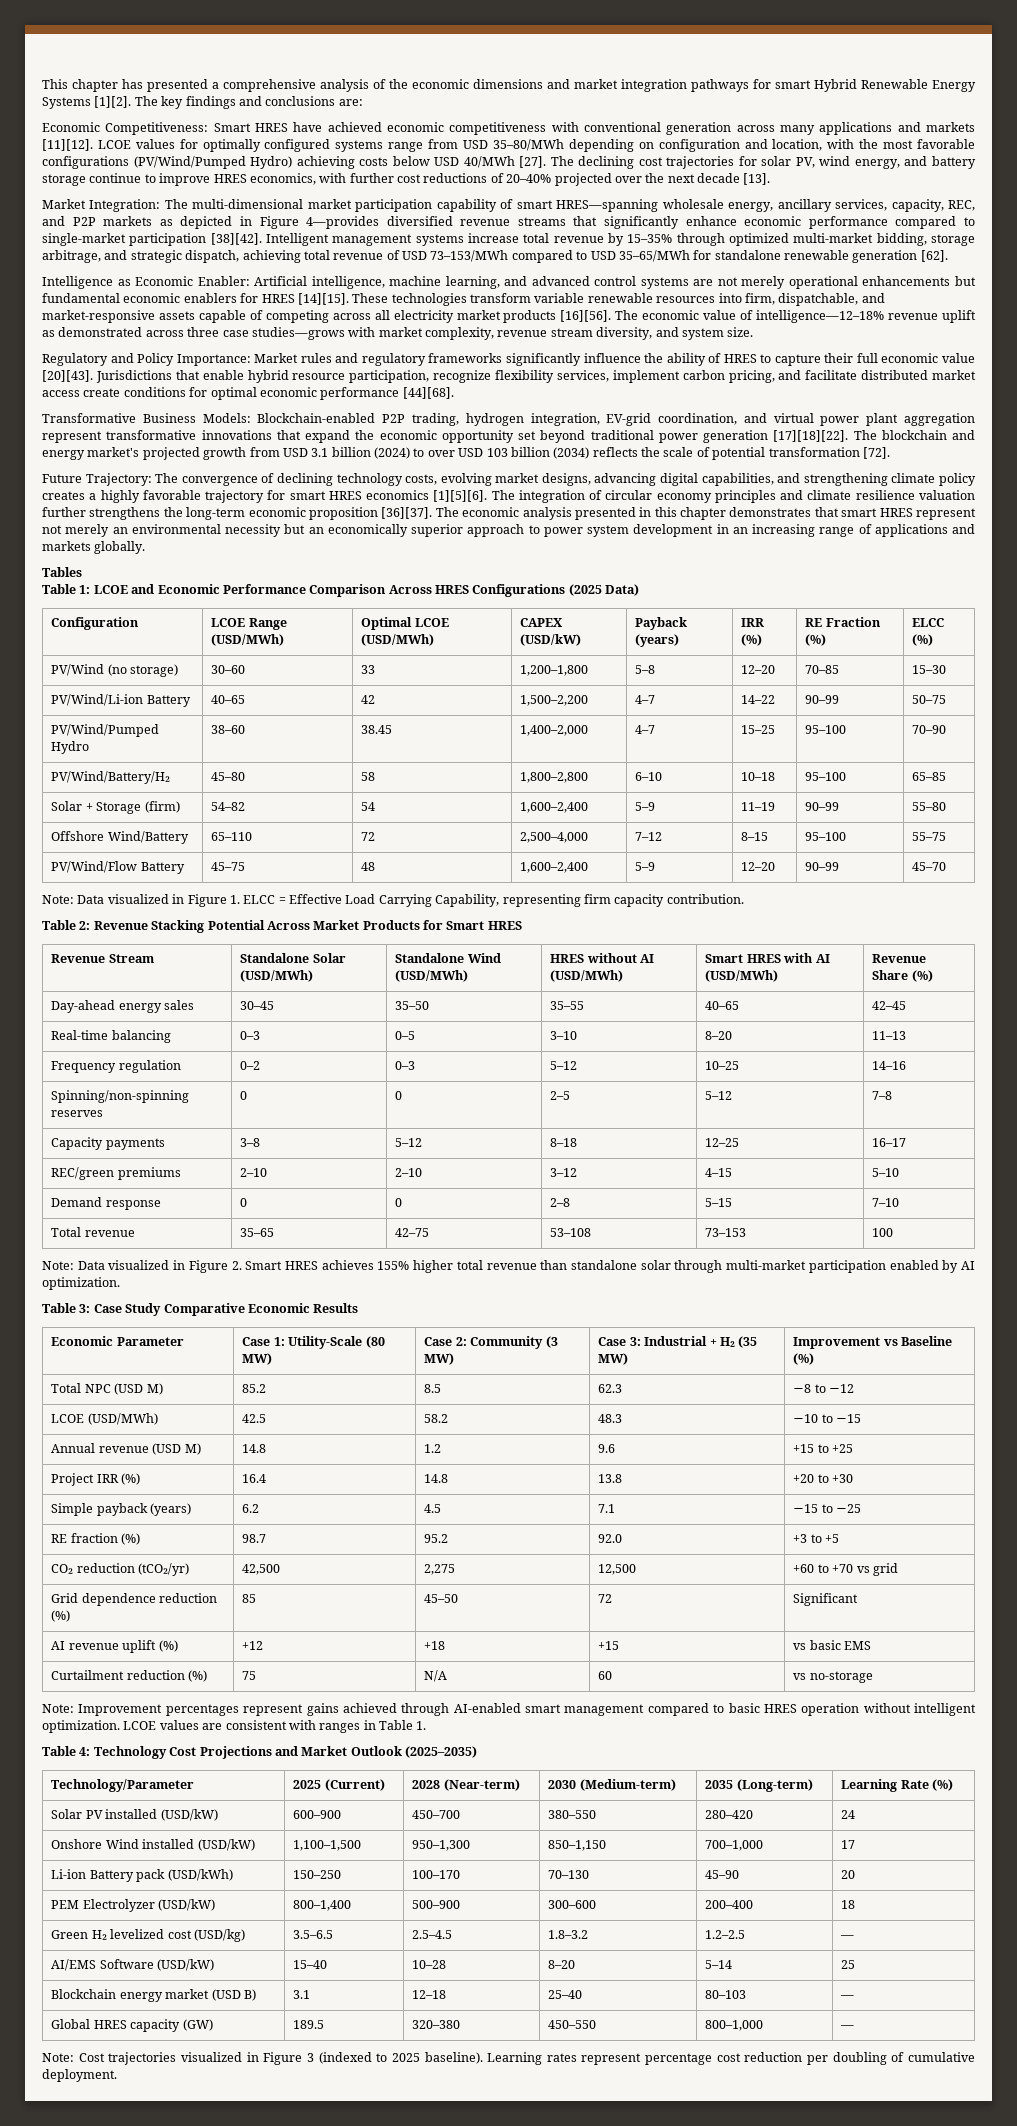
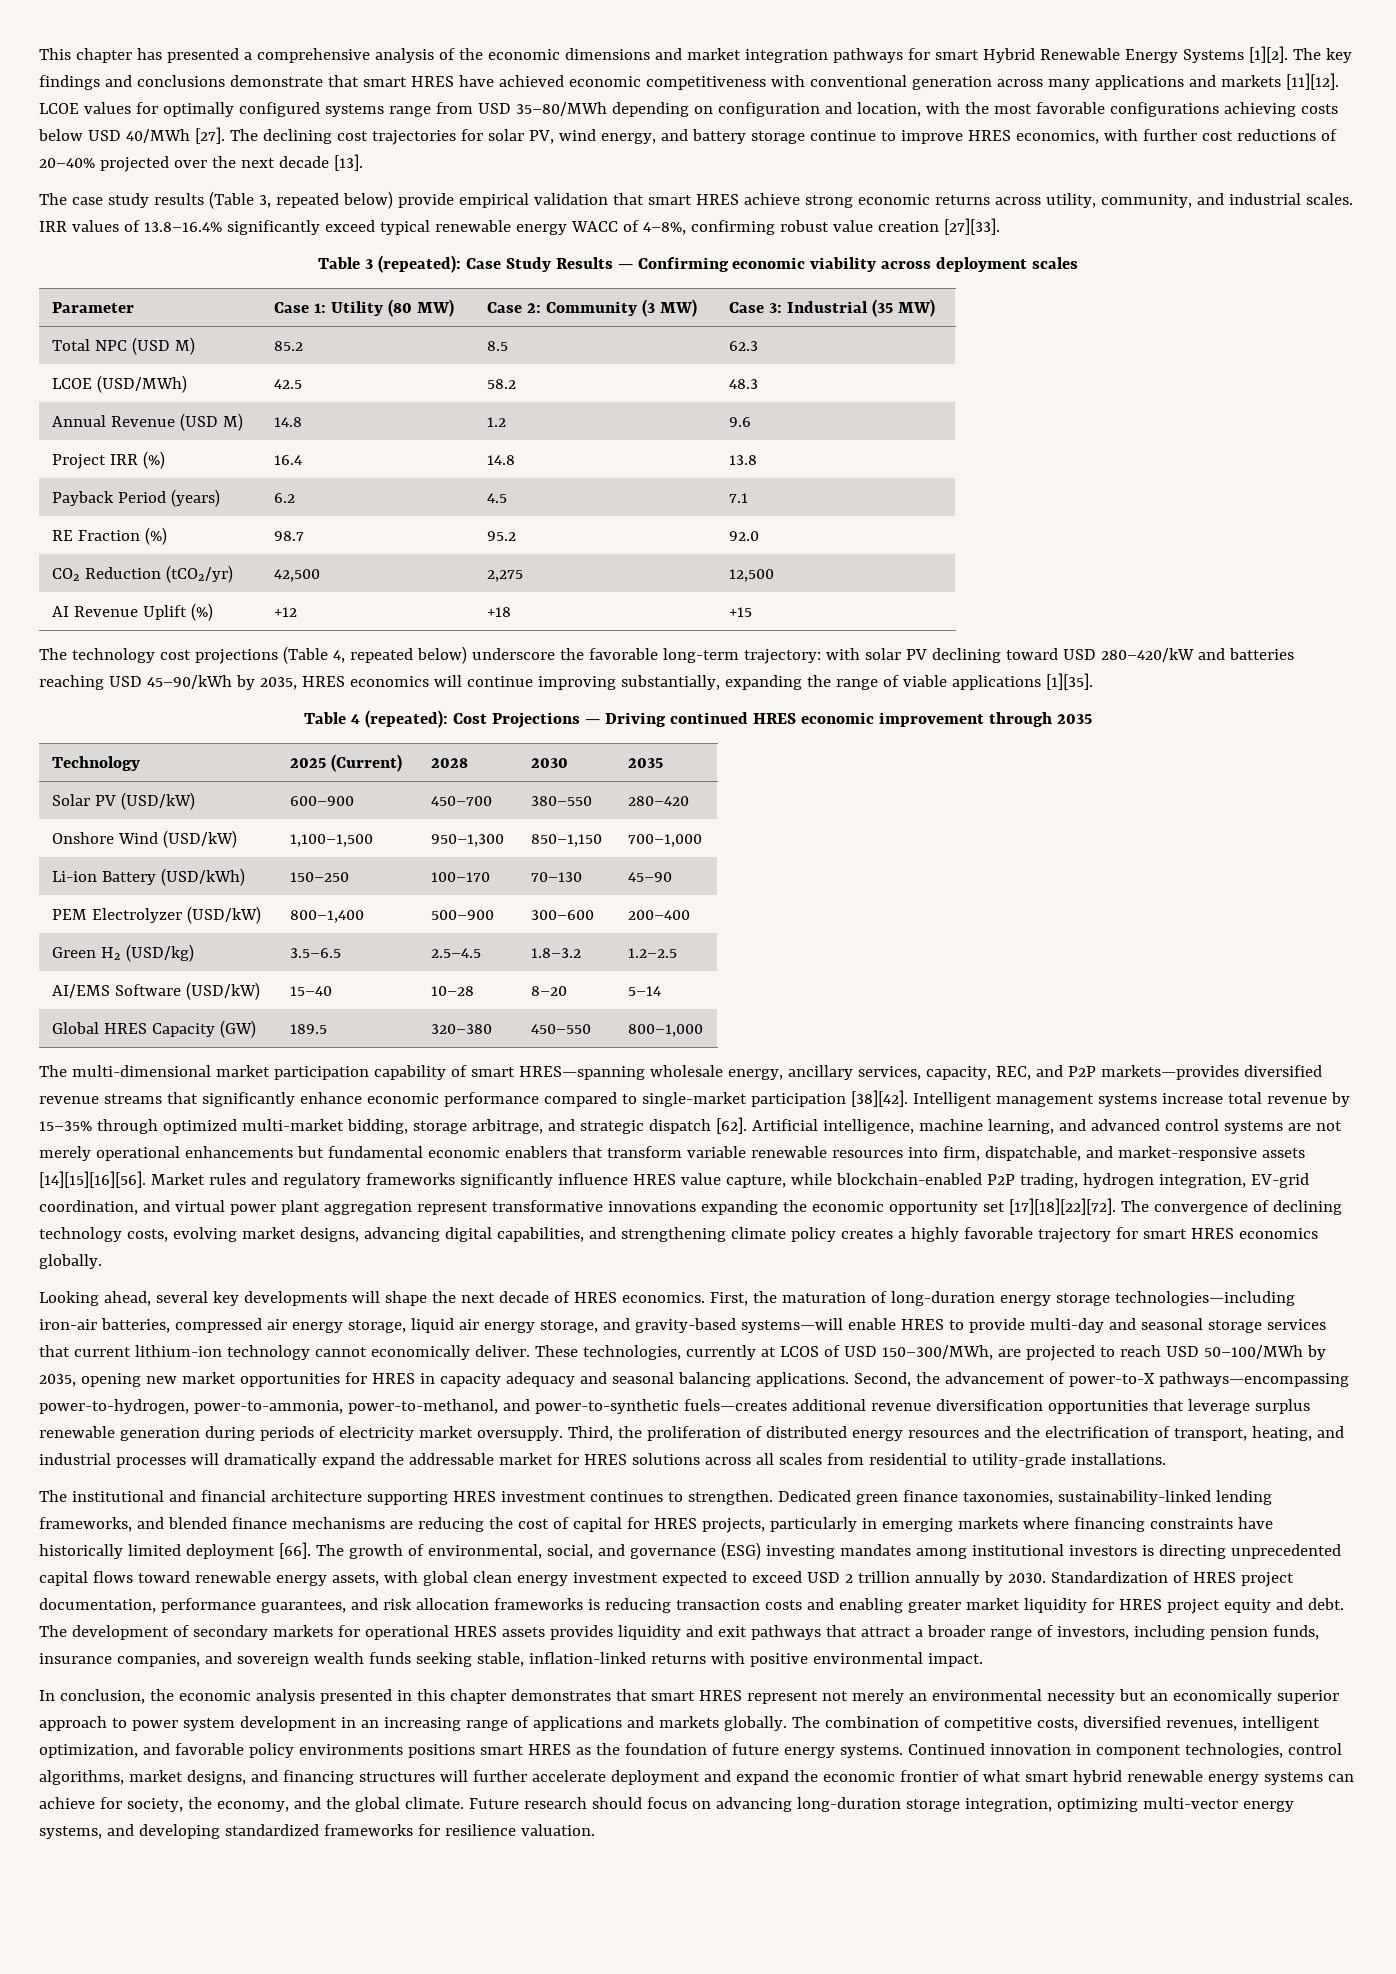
[338,99,363,106] [42,122,251,135] are: // Economic Competitiveness: Smart -> [229,75,407,87] demonstrate that smart
[133,156,293,169] (PV/Wind/Pumped Hydro) -> (1219, 109) none
[42,199,161,212] Market Integration: -> [39,191,1353,209] [39,218,1000,235] [317,255,1079,273] [51,302,134,313] [273,299,454,317] [486,299,697,317] [728,299,935,317] [51,337,195,355] [273,341,303,351] [486,341,508,351] [728,341,758,351] [51,375,187,393] [273,379,302,389] [486,379,516,389] [728,379,758,389] [51,413,243,431] [273,417,302,427] [486,417,506,427] [728,417,751,427] [51,451,165,469] [273,455,302,465] [486,455,515,465] [728,455,757,465] [51,489,220,507] [273,493,295,503] [486,493,507,503] [728,493,748,503] [51,527,167,545] [273,531,304,541] [486,531,516,541] [728,531,759,541] [51,565,233,583] [273,569,320,582] [486,570,523,582] [728,569,774,582] [51,603,213,621] [273,607,297,617] [486,607,511,617] [728,607,752,617] [39,646,1294,664] [39,673,1093,690] [304,710,1092,728] [51,756,140,771] [289,754,402,772] [430,758,468,768] [530,758,568,768] [627,758,663,768] [51,792,195,810] [289,796,354,806] [430,796,492,806] [530,796,592,806] [627,796,689,806] [51,830,237,848] [289,834,373,847] [430,834,504,847] [530,834,602,847] [627,834,702,847] [51,868,245,886] [289,872,349,882] [430,872,490,882] [530,872,582,882] [627,872,672,882] [51,906,261,924] [289,910,364,923] [430,910,494,920] [530,910,594,920] [627,910,690,920] [51,944,194,962] [289,948,341,958] [430,948,481,958] [530,948,581,958] [627,948,677,958] [51,982,260,1000] [289,986,332,996] [430,986,474,996] [530,986,567,996] [627,986,661,996] [51,1020,256,1038] [289,1024,327,1034] [430,1024,492,1034] [530,1024,591,1034] [627,1024,703,1037] The case study results (Table 3, repeated below) provide empirical validation that smart HRES achieve strong economic returns across utility, community, and industrial scales. IRR values of 13.8–16.4% significantly exceed typical renewable energy WACC of 4–8%, confirming robust value creation [27][33]. // Table 3 (repeated): Case Study Results — Confirming economic viability across deployment scales // Parameter | Case 1: Utility (80 MW) | Case 2: Community (3 MW) | Case 3: Industrial (35 MW) // Total NPC (USD M) | 85.2 | 8.5 | 62.3 // LCOE (USD/MWh) | 42.5 | 58.2 | 48.3 // Annual Revenue (USD M) | 14.8 | 1.2 | 9.6 // Project IRR (%) | 16.4 | 14.8 | 13.8 // Payback Period (years) | 6.2 | 4.5 | 7.1 // RE Fraction (%) | 98.7 | 95.2 | 92.0 // CO₂ Reduction (tCO₂/yr) | 42,500 | 2,275 | 12,500 // AI Revenue Uplift (%) | +12 | +18 | +15 // The technology cost projections (Table 4, repeated below) underscore the favorable long-term trajectory: with solar PV declining toward USD 280–420/kW and batteries reaching USD 45–90/kWh by 2035, HRES economics will continue improving substantially, expanding the range of viable applications [1][35]. // Table 4 (repeated): Cost Projections — Driving continued HRES economic improvement through 2035 // Technology | 2025 (Current) | 2028 | 2030 | 2035 // Solar PV (USD/kW) | 600–900 | 450–700 | 380–550 | 280–420 // Onshore Wind (USD/kW) | 1,100–1,500 | 950–1,300 | 850–1,150 | 700–1,000 // Li-ion Battery (USD/kWh) | 150–250 | 100–170 | 70–130 | 45–90 // PEM Electrolyzer (USD/kW) | 800–1,400 | 500–900 | 300–600 | 200–400 // Green H₂ (USD/kg) | 3.5–6.5 | 2.5–4.5 | 1.8–3.2 | 1.2–2.5 // AI/EMS Software (USD/kW) | 15–40 | 10–28 | 8–20 | 5–14 // Global HRES Capacity (GW) | 189.5 | 320–380 | 450–550 | 800–1,000 //
[103,216,380,229] markets as depicted in Figure 4—provides -> [1100,1065,1239,1080] markets—provides
[185,250,948,263] [42,276,250,289] dispatch, achieving total revenue of USD 73–153/MWh compared to USD 35–65/MWh for standalone renewable generation [62]. // Intelligence as Economic Enabler: -> [648,1117,747,1134] dispatch [62].
[240,293,467,306] for HRES [14][15]. These technologies -> [571,1146,603,1158] that
[198,310,977,323] [42,327,754,340] [42,353,251,366] capable of competing across all electricity market products [16][56]. The economic value of intelligence—12–18% revenue uplift as demonstrated across three case studies—grows with market complexity, revenue stream diversity, and system size. // Regulatory and Policy Importance: -> [39,1171,146,1188] [14][15][16][56].
[644,353,975,366] [42,370,976,383] [42,387,454,400] [42,413,376,423] the ability of HRES to capture their full economic value [20][43]. Jurisdictions that enable hybrid resource participation, recognize flexibility services, implement carbon pricing, and facilitate distributed market access create conditions for optimal economic performance [44][68]. // Transformative Business Models: Blockchain-enabled -> [632,1173,982,1188] HRES value capture, while blockchain-enabled
[276,430,350,443] that expand -> [700,1200,778,1215] expanding
[540,430,975,443] [42,447,890,460] [42,473,152,486] beyond traditional power generation [17][18][22]. The blockchain and energy market's projected growth from USD 3.1 billion (2024) to over USD 103 billion (2034) reflects the scale of potential transformation [72]. // Future Trajectory: -> [1008,1198,1116,1215] [17][18][22][72].
[433,490,976,503] [42,507,459,520] [1][5][6]. The integration of circular economy principles and climate resilience valuation further strengthens the long-term economic proposition [36][37]. The -> [39,1254,102,1269] [39,1291,1295,1306] [39,1318,1326,1333] [39,1345,1326,1361] [39,1372,1349,1387] [39,1399,1310,1414] [39,1426,1344,1441] [39,1453,1166,1468] [39,1490,1272,1505] [39,1517,1273,1533] [39,1542,1341,1560] [39,1571,1294,1587] [39,1598,1344,1614] [39,1625,1319,1640] [39,1652,983,1667] [39,1689,174,1704] globally. // Looking ahead, several key developments will shape the next decade of HRES economics. First, the maturation of long-duration energy storage technologies—including iron-air batteries, compressed air energy storage, liquid air energy storage, and gravity-based systems—will enable HRES to provide multi-day and seasonal storage services that current lithium-ion technology cannot economically deliver. These technologies, currently at LCOS of USD 150–300/MWh, are projected to reach USD 50–100/MWh by 2035, opening new market opportunities for HRES in capacity adequacy and seasonal balancing applications. Second, the advancement of power-to-X pathways—encompassing power-to-hydrogen, power-to-ammonia, power-to-methanol, and power-to-synthetic fuels—creates additional revenue diversification opportunities that leverage surplus renewable generation during periods of electricity market oversupply. Third, the proliferation of distributed energy resources and the electrification of transport, heating, and industrial processes will dramatically expand the addressable market for HRES solutions across all scales from residential to utility-grade installations. // The institutional and financial architecture supporting HRES investment continues to strengthen. Dedicated green finance taxonomies, sustainability-linked lending frameworks, and blended finance mechanisms are reducing the cost of capital for HRES projects, particularly in emerging markets where financing constraints have historically limited deployment [66]. The growth of environmental, social, and governance (ESG) investing mandates among institutional investors is directing unprecedented capital flows toward renewable energy assets, with global clean energy investment expected to exceed USD 2 trillion annually by 2030. Standardization of HRES project documentation, performance guarantees, and risk allocation frameworks is reducing transaction costs and enabling greater market liquidity for HRES project equity and debt. The development of secondary markets for operational HRES assets provides liquidity and exit pathways that attract a broader range of investors, including pension funds, insurance companies, and sovereign wealth funds seeking stable, inflation-linked returns with positive environmental impact. // In conclusion, the
[42,567,82,577] [42,584,640,597] [51,617,140,630] [211,618,287,630] [211,634,285,646] [361,617,449,630] [361,634,435,646] [520,618,564,627] [520,634,582,646] [635,617,688,630] [635,634,680,647] [741,618,765,627] [741,634,763,646] [805,617,881,627] [805,634,827,646] [912,618,945,627] [912,634,934,646] [51,664,179,677] [211,665,246,674] [361,665,376,674] [520,665,589,676] [635,665,656,674] [741,665,776,674] [805,665,840,674] [912,665,947,674] [51,694,191,707] [211,695,246,704] [361,695,376,704] [520,695,589,706] [635,695,656,704] [741,695,776,704] [805,695,840,704] [912,695,947,704] [51,724,160,737] [51,741,90,754] [211,725,246,734] [361,725,393,734] [520,725,589,736] [635,725,656,734] [741,725,776,734] [805,725,847,734] [912,725,947,734] [51,771,171,784] [211,772,246,781] [361,772,376,781] [520,772,589,783] [635,772,663,781] [741,772,776,781] [805,772,847,781] [912,772,947,781] [51,801,180,814] [211,802,246,811] [361,802,376,811] [520,802,589,813] [635,802,656,811] [741,802,776,811] [805,802,840,811] [912,802,947,811] [51,831,189,844] [211,832,253,841] [361,832,376,841] [520,832,589,843] [635,832,663,841] [741,832,769,841] [805,832,847,841] [912,832,947,841] [51,861,185,874] [211,862,246,871] [361,862,376,871] [520,862,589,873] [635,862,656,871] [741,862,776,871] [805,862,840,871] [912,862,947,871] [42,894,744,907] [42,920,522,933] [51,954,154,963] [240,953,346,963] [240,970,314,982] [395,953,501,963] [395,970,469,982] [550,953,655,963] [550,970,624,982] [705,953,830,963] [705,970,779,982] [872,954,927,963] [872,970,933,982] [51,1000,195,1013] [240,1001,275,1010] [395,1001,430,1010] [550,1001,585,1010] [705,1001,740,1010] [872,1001,907,1010] [51,1030,171,1043] [240,1031,261,1040] [395,1031,416,1040] [550,1031,578,1040] [705,1031,733,1040] [872,1031,907,1040] [51,1060,181,1073] [240,1061,261,1070] [395,1061,416,1070] [550,1061,578,1070] [705,1061,740,1070] [872,1061,907,1070] [51,1090,190,1103] [51,1110,104,1117] [240,1091,248,1100] [395,1091,403,1100] [550,1091,571,1100] [705,1091,733,1100] [872,1091,893,1100] [51,1137,165,1150] [240,1138,261,1147] [395,1138,423,1147] [550,1138,578,1147] [705,1138,740,1147] [872,1138,907,1147] [51,1167,181,1180] [240,1168,268,1177] [395,1168,423,1177] [550,1168,578,1177] [705,1168,733,1177] [872,1168,900,1177] [51,1197,161,1210] [240,1198,248,1207] [395,1198,403,1207] [550,1198,571,1207] [705,1198,733,1207] [872,1198,900,1207] [51,1227,135,1237] [240,1228,275,1237] [395,1228,430,1237] [550,1228,592,1237] [705,1228,747,1237] [872,1228,894,1237] [42,1260,975,1273] [42,1277,120,1290] [42,1303,359,1316] [51,1336,184,1346] [242,1336,385,1349] [242,1353,273,1365] [424,1336,558,1349] [424,1353,455,1365] [598,1336,758,1348] [598,1353,629,1365] [793,1336,953,1349] [793,1353,815,1365] [51,1383,163,1395] [242,1384,267,1393] [424,1384,442,1393] [598,1384,623,1393] [793,1384,855,1393] [51,1413,158,1425] [242,1414,267,1423] [424,1414,449,1423] [598,1414,623,1423] [793,1414,862,1423] [51,1443,201,1455] [242,1444,267,1453] [424,1444,442,1453] [598,1444,616,1453] [793,1444,854,1453] [51,1473,141,1486] [242,1474,267,1483] [424,1474,449,1483] [598,1474,623,1483] [793,1474,854,1483] [51,1503,192,1516] [242,1504,260,1513] [424,1504,442,1513] [598,1504,616,1513] [793,1504,862,1513] [51,1533,141,1545] [242,1534,267,1543] [424,1534,449,1543] [598,1534,623,1543] [793,1534,840,1543] [51,1563,190,1576] [242,1564,281,1575] [424,1564,456,1575] [598,1564,637,1575] [793,1563,898,1576] [51,1593,218,1606] [51,1610,71,1622] [242,1594,257,1603] [424,1594,459,1603] [598,1594,613,1603] [793,1593,859,1606] [51,1640,178,1653] [242,1641,264,1650] [424,1641,446,1650] [598,1641,620,1650] [793,1640,872,1650] [51,1670,208,1682] [242,1671,257,1680] [424,1670,448,1682] [598,1671,613,1680] [793,1671,873,1683] [42,1703,976,1716] [42,1720,427,1733] [42,1746,477,1759] [51,1779,195,1792] [293,1779,385,1791] [412,1779,520,1791] [548,1779,676,1791] [705,1779,813,1792] [841,1779,954,1792] [51,1809,218,1821] [293,1810,342,1819] [412,1810,461,1819] [548,1810,597,1819] [705,1810,754,1819] [841,1810,856,1819] [51,1839,255,1851] [293,1840,362,1851] [412,1840,471,1851] [548,1840,607,1851] [705,1840,764,1851] [841,1840,856,1849] [51,1869,233,1882] [293,1870,342,1879] [412,1870,461,1879] [548,1870,590,1879] [705,1870,740,1879] [841,1870,856,1879] [51,1899,216,1912] [293,1900,352,1911] [412,1900,461,1909] [548,1900,597,1909] [705,1900,754,1909] [841,1900,856,1909] [51,1929,245,1942] [293,1930,334,1939] [412,1930,453,1939] [548,1930,589,1939] [705,1930,746,1939] [840,1935,855,1939] [51,1959,215,1971] [293,1960,328,1969] [412,1960,447,1969] [548,1960,576,1969] [705,1960,733,1969] [841,1960,856,1969] [51,1989,256,2002] [293,1990,311,1999] [412,1990,447,1999] [548,1990,583,1999] [705,1990,747,1999] [840,1995,855,1999] [51,2019,213,2032] [293,2020,325,2029] [412,2020,461,2029] [548,2020,597,2029] [705,2020,764,2031] [840,2025,855,2029] [42,2052,975,2065] [42,2069,117,2082] // Tables // Table 1: LCOE and Economic Performance Comparison Across HRES Configurations (2025 Data) // Configuration | LCOE Range (USD/MWh) | Optimal LCOE (USD/MWh) | CAPEX (USD/kW) | Payback (years) | IRR (%) | RE Fraction (%) | ELCC (%) // PV/Wind (no storage) | 30–60 | 33 | 1,200–1,800 | 5–8 | 12–20 | 70–85 | 15–30 // PV/Wind/Li-ion Battery | 40–65 | 42 | 1,500–2,200 | 4–7 | 14–22 | 90–99 | 50–75 // PV/Wind/Pumped Hydro | 38–60 | 38.45 | 1,400–2,000 | 4–7 | 15–25 | 95–100 | 70–90 // PV/Wind/Battery/H₂ | 45–80 | 58 | 1,800–2,800 | 6–10 | 10–18 | 95–100 | 65–85 // Solar + Storage (firm) | 54–82 | 54 | 1,600–2,400 | 5–9 | 11–19 | 90–99 | 55–80 // Offshore Wind/Battery | 65–110 | 72 | 2,500–4,000 | 7–12 | 8–15 | 95–100 | 55–75 // PV/Wind/Flow Battery | 45–75 | 48 | 1,600–2,400 | 5–9 | 12–20 | 90–99 | 45–70 // Note: Data visualized in Figure 1. ELCC = Effective Load Carrying Capability, representing firm capacity contribution. // Table 2: Revenue Stacking Potential Across Market Products for Smart HRES // Revenue Stream | Standalone Solar (USD/MWh) | Standalone Wind (USD/MWh) | HRES without AI (USD/MWh) | Smart HRES with AI (USD/MWh) | Revenue Share (%) // Day-ahead energy sales | 30–45 | 35–50 | 35–55 | 40–65 | 42–45 // Real-time balancing | 0–3 | 0–5 | 3–10 | 8–20 | 11–13 // Frequency regulation | 0–2 | 0–3 | 5–12 | 10–25 | 14–16 // Spinning/non-spinning reserves | 0 | 0 | 2–5 | 5–12 | 7–8 // Capacity payments | 3–8 | 5–12 | 8–18 | 12–25 | 16–17 // REC/green premiums | 2–10 | 2–10 | 3–12 | 4–15 | 5–10 // Demand response | 0 | 0 | 2–8 | 5–15 | 7–10 // Total revenue | 35–65 | 42–75 | 53–108 | 73–153 | 100 // Note: Data visualized in Figure 2. Smart HRES achieves 155% higher total revenue than standalone solar through multi-market participation enabled by AI optimization. // Table 3: Case Study Comparative Economic Results // Economic Parameter | Case 1: Utility-Scale (80 MW) | Case 2: Community (3 MW) | Case 3: Industrial + H₂ (35 MW) | Improvement vs Baseline (%) // Total NPC (USD M) | 85.2 | 8.5 | 62.3 | −8 to −12 // LCOE (USD/MWh) | 42.5 | 58.2 | 48.3 | −10 to −15 // Annual revenue (USD M) | 14.8 | 1.2 | 9.6 | +15 to +25 // Project IRR (%) | 16.4 | 14.8 | 13.8 | +20 to +30 // Simple payback (years) | 6.2 | 4.5 | 7.1 | −15 to −25 // RE fraction (%) | 98.7 | 95.2 | 92.0 | +3 to +5 // CO₂ reduction (tCO₂/yr) | 42,500 | 2,275 | 12,500 | +60 to +70 vs grid // Grid dependence reduction (%) | 85 | 45–50 | 72 | Significant // AI revenue uplift (%) | +12 | +18 | +15 | vs basic EMS // Curtailment reduction (%) | 75 | N/A | 60 | vs no-storage // Note: Improvement percentages represent gains achieved through AI-enabled smart management compared to basic HRES operation without intelligent optimization. LCOE values are consistent with ranges in Table 1. // Table 4: Technology Cost Projections and Market Outlook (2025–2035) // Technology/Parameter | 2025 (Current) | 2028 (Near-term) | 2030 (Medium-term) | 2035 (Long-term) | Learning Rate (%) // Solar PV installed (USD/kW) | 600–900 | 450–700 | 380–550 | 280–420 | 24 // Onshore Wind installed (USD/kW) | 1,100–1,500 | 950–1,300 | 850–1,150 | 700–1,000 | 17 // Li-ion Battery pack (USD/kWh) | 150–250 | 100–170 | 70–130 | 45–90 | 20 // PEM Electrolyzer (USD/kW) | 800–1,400 | 500–900 | 300–600 | 200–400 | 18 // Green H₂ levelized cost (USD/kg) | 3.5–6.5 | 2.5–4.5 | 1.8–3.2 | 1.2–2.5 | — // AI/EMS Software (USD/kW) | 15–40 | 10–28 | 8–20 | 5–14 | 25 // Blockchain energy market (USD B) | 3.1 | 12–18 | 25–40 | 80–103 | — // Global HRES capacity (GW) | 189.5 | 320–380 | 450–550 | 800–1,000 | — // Note: Cost trajectories visualized in Figure 3 (indexed to 2025 baseline). Learning rates represent percentage cost reduction per doubling of cumulative deployment. -> [791,1716,1320,1731] [39,1743,1342,1758] [39,1770,1354,1785] [39,1797,1294,1812] [39,1824,595,1839] The combination of competitive costs, diversified revenues, intelligent optimization, and favorable policy environments positions smart HRES as the foundation of future energy systems. Continued innovation in component technologies, control algorithms, market designs, and financing structures will further accelerate deployment and expand the economic frontier of what smart hybrid renewable energy systems can achieve for society, the economy, and the global climate. Future research should focus on advancing long-duration storage integration, optimizing multi-vector energy systems, and developing standardized frameworks for resilience valuation.

